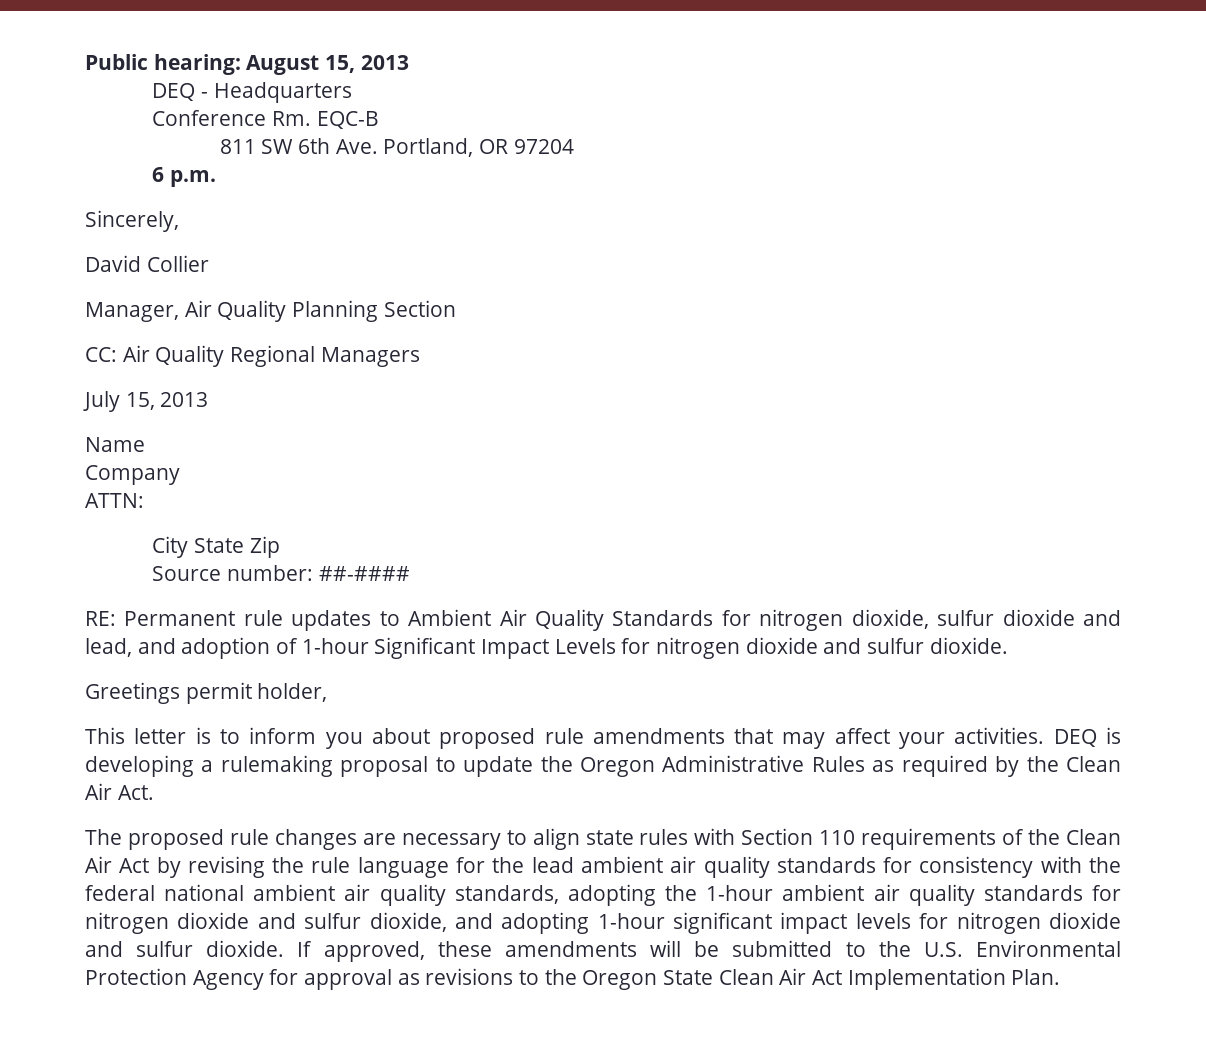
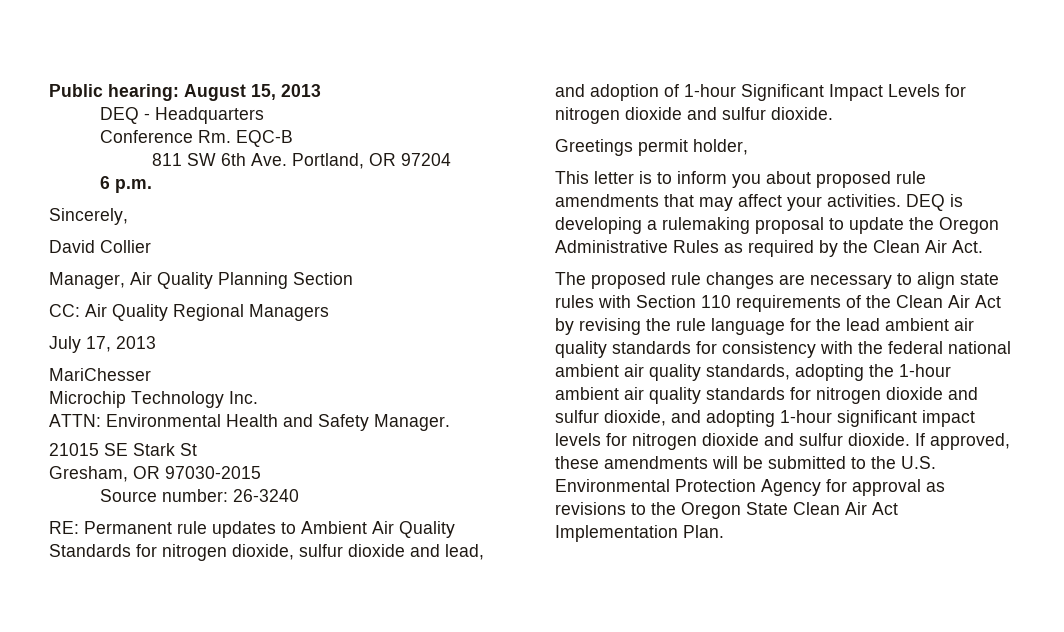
[125,392,209,410] [85,437,145,452] [85,465,180,485] [85,493,144,508] [152,536,280,558] 15, 2013 // Name // Company // ATTN: // City State Zip -> [86,336,156,352] [49,368,151,381] [49,391,258,408] [49,414,450,431] [49,443,197,456] [49,466,261,482] 17, 2013 // MariChesser // Microchip Technology Inc. // ATTN: Environmental Health and Safety Manager. // 21015 SE Stark St // Gresham, OR 97030-2015
[318,566,410,581] ##-#### -> [233,489,300,502] 26-3240

